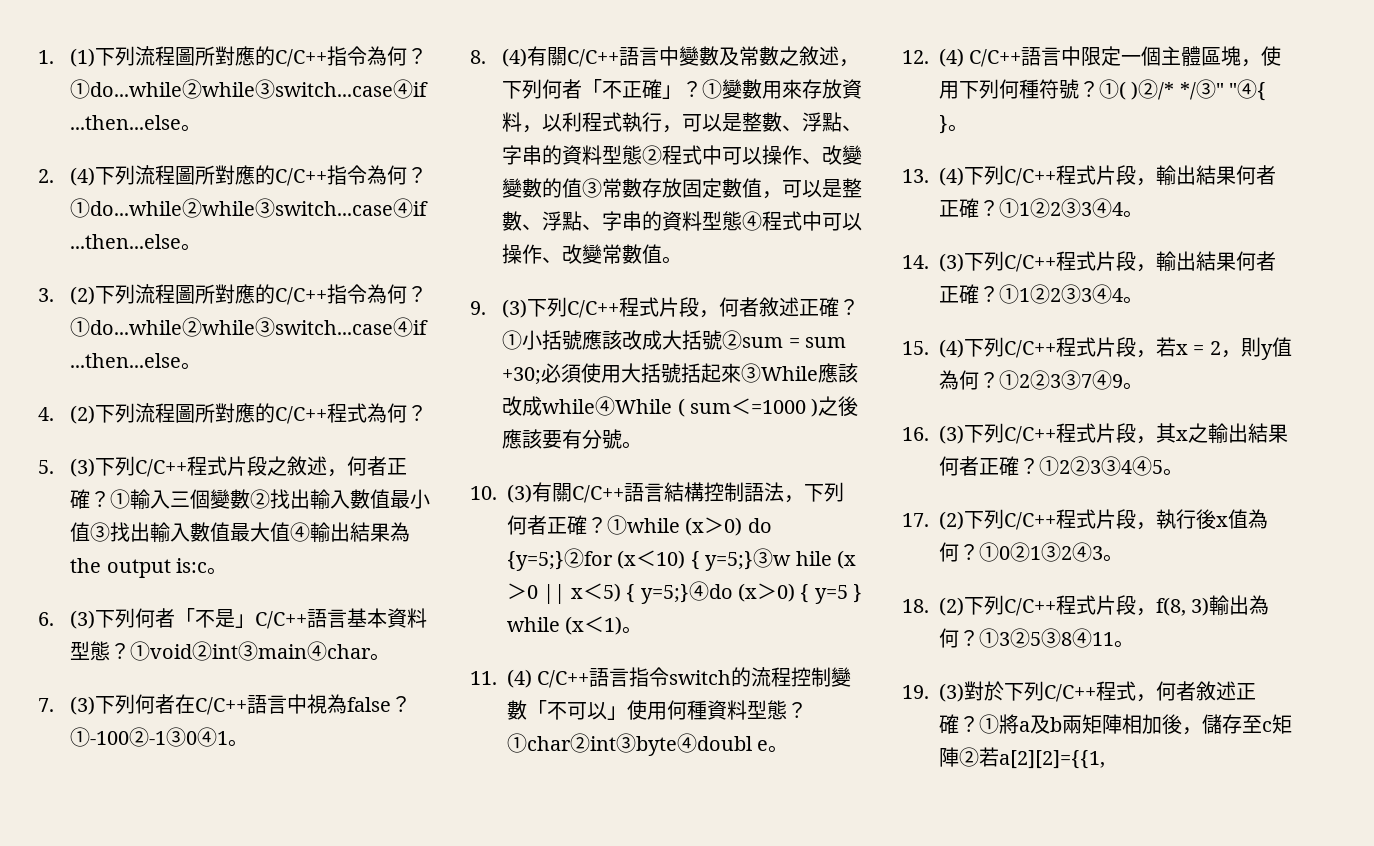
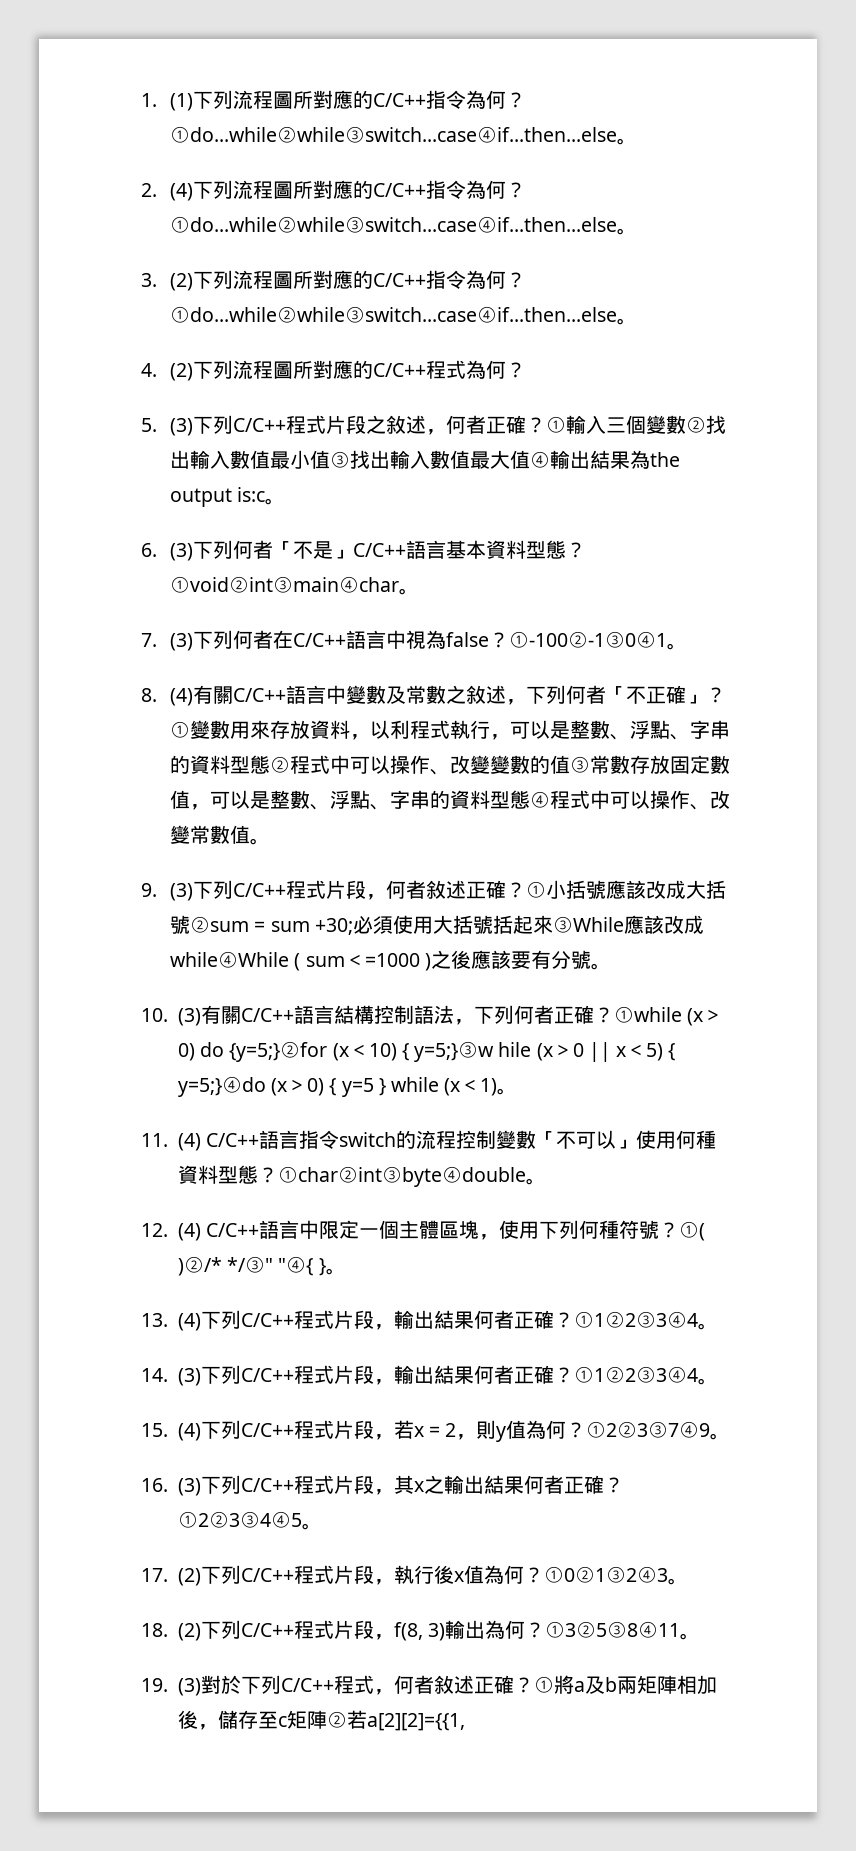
[507,733,769,756] ①char②int③byte④doubl e -> [277,1166,526,1187] ①char②int③byte④double

